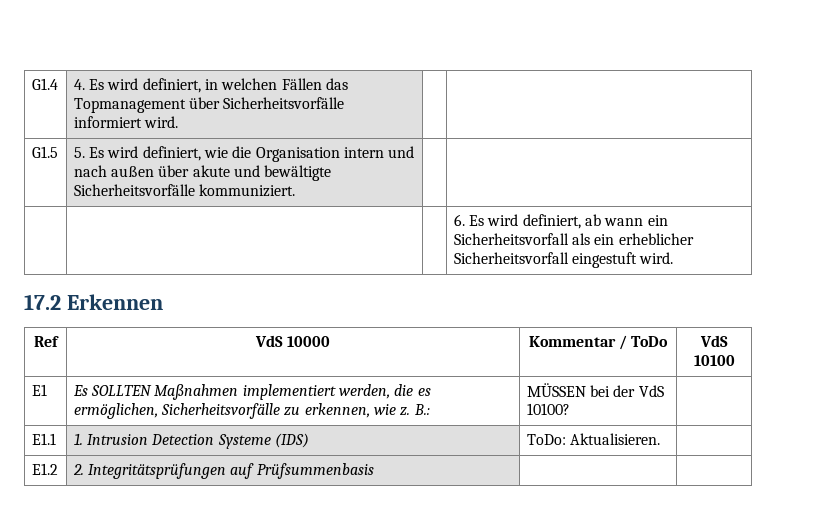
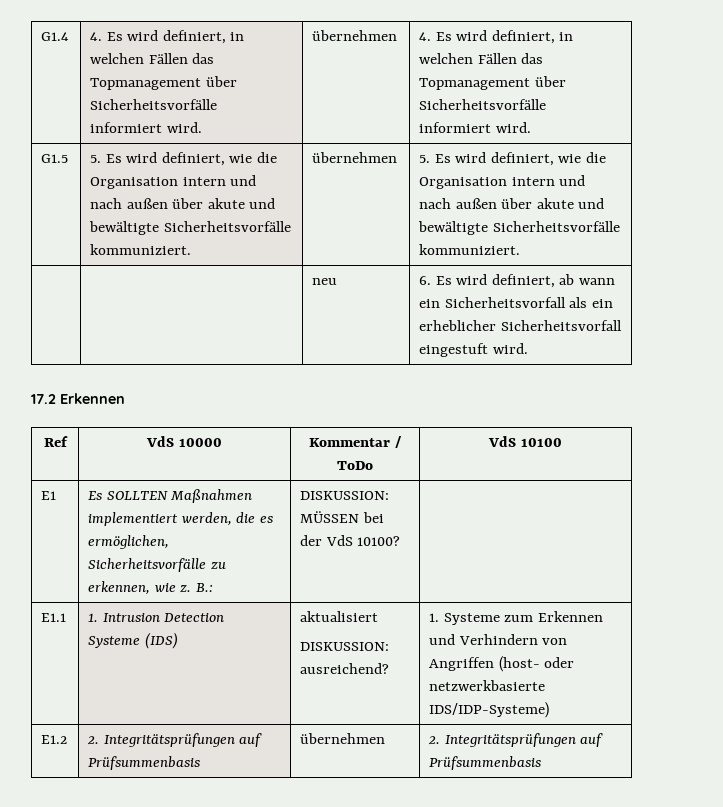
(179, 122) | -> [312,30,398,41] [419,30,574,44] [419,53,544,64] [419,76,566,90] [419,99,547,110] [419,122,531,133] übernehmen | 4. Es wird definiert, in welchen Fällen das Topmanagement über Sicherheitsvorfälle informiert wird.
(296, 190) | // | | -> [312,152,398,163] [419,152,606,166] [419,175,586,189] [419,198,605,209] [418,221,620,235] [419,244,521,255] [312,278,338,285] übernehmen | 5. Es wird definiert, wie die Organisation intern und nach außen über akute und bewältigte Sicherheitsvorfälle kommuniziert. // | | neu
(430, 409) none -> [300,491,390,500] DISKUSSION:
[526,433,661,445] ToDo: Aktualisieren. | -> [300,611,379,622] [300,642,390,651] [300,663,390,674] [429,611,603,625] [429,634,568,645] [429,656,575,672] [429,680,546,691] [429,702,550,718] aktualisiert // DISKUSSION: ausreichend? | 1. Systeme zum Erkennen und Verhindern von Angriffen (host- oder netzwerkbasierte IDS/IDP-Systeme)
(374, 471) | -> [300,733,386,744] [428,733,604,747] [429,756,542,770] übernehmen | 2. Integritätsprüfungen auf Prüfsummenbasis

